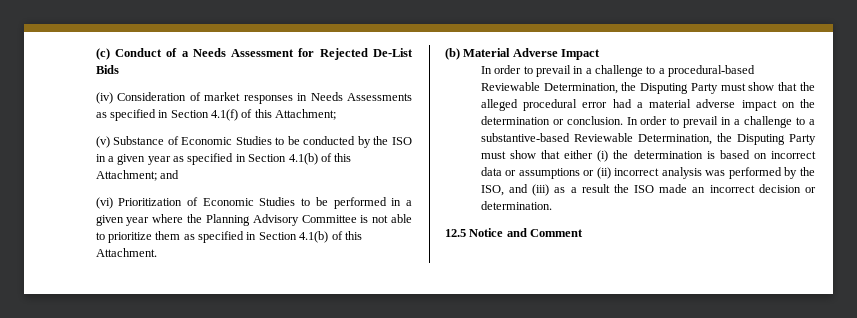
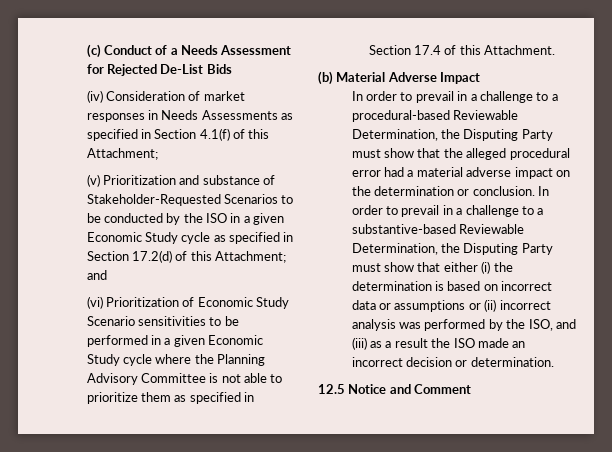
[113,136,272,145] Substance of Economic Studies -> [102,175,276,185] [86,194,278,206] Prioritization and substance of Stakeholder-Requested Scenarios
[147,153,318,165] year as specified in Section 4.1(b) -> [86,232,294,244] [86,250,172,263] Economic Study cycle as specified in Section 17.2(d)
[259,197,296,206] Studies -> [256,297,290,309] [86,316,206,326] Study Scenario sensitivities
[126,217,150,226] year -> [208,335,264,345] [86,354,152,366] Economic Study cycle
[299,231,329,243] 4.1(b) -> [413,45,441,55] 17.4

